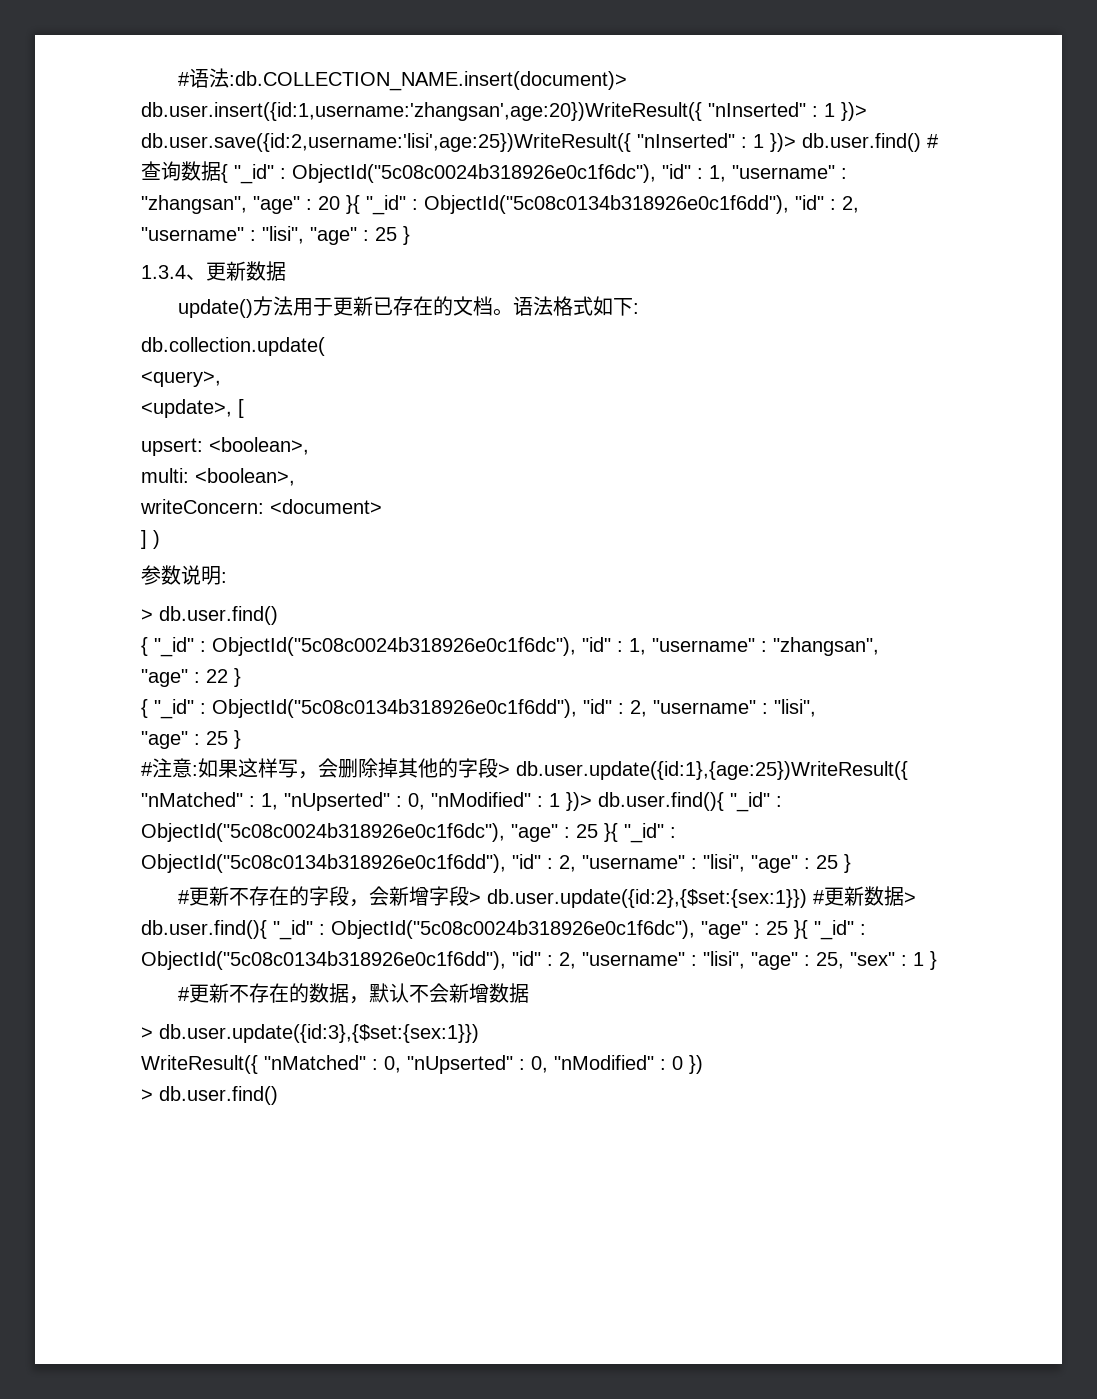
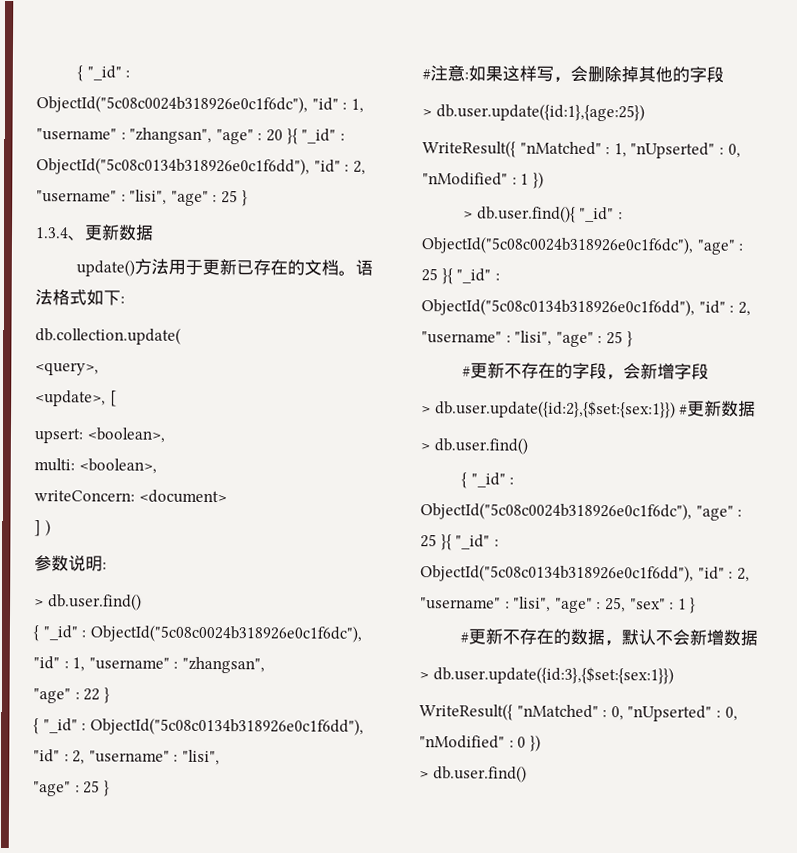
[177,68,627,91] [141,102,867,121] [141,133,939,152] [141,161,221,181] #语法:db.COLLECTION_NAME.insert(document)> db.user.insert({id:1,username:'zhangsan',age:20})WriteResult({ "nInserted" : 1 })> db.user.save({id:2,username:'lisi',age:25})WriteResult({ "nInserted" : 1 })> db.user.find() #查询数据 -> (77, 73) none
[498,761,908,780] > db.user.update({id:1},{age:25})WriteResult({ -> [422,103,645,122] [422,140,516,158] // > db.user.update({id:1},{age:25}) // WriteResult({
[566,792,592,811] })> -> [532,171,544,189] [463,211,474,219] }) // >
(469, 896) none -> (710, 371) //
[903,892,916,904] [141,920,267,939] > db.user.find(){ -> [420,437,528,455] [461,472,468,489] // > db.user.find() // {

